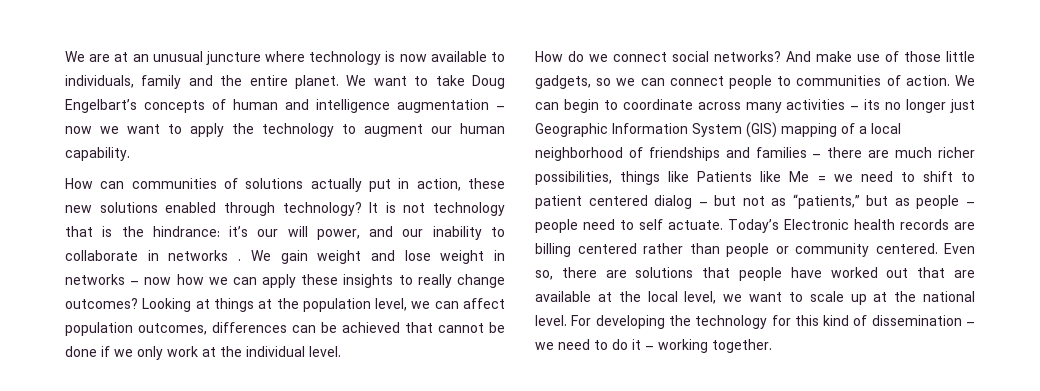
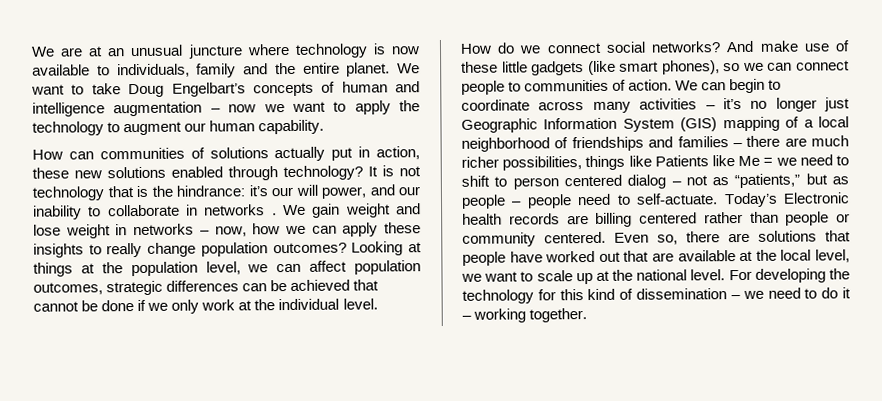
[144,277,172,285] now -> [214,226,247,237] now,
(506, 281) none -> [200,242,268,257] population
(207, 329) none -> [106,280,164,296] strategic
[904,51,975,62] [535,75,591,89] those little gadgets, -> [461,60,720,76] these little gadgets (like smart phones),
[864,99,881,110] its -> [722,98,742,110] it’s
[535,195,582,209] patient -> [512,177,559,190] person
[714,195,737,206] but -> (682, 183) none
[639,219,723,230] self actuate. -> [636,193,719,205] self-actuate.

